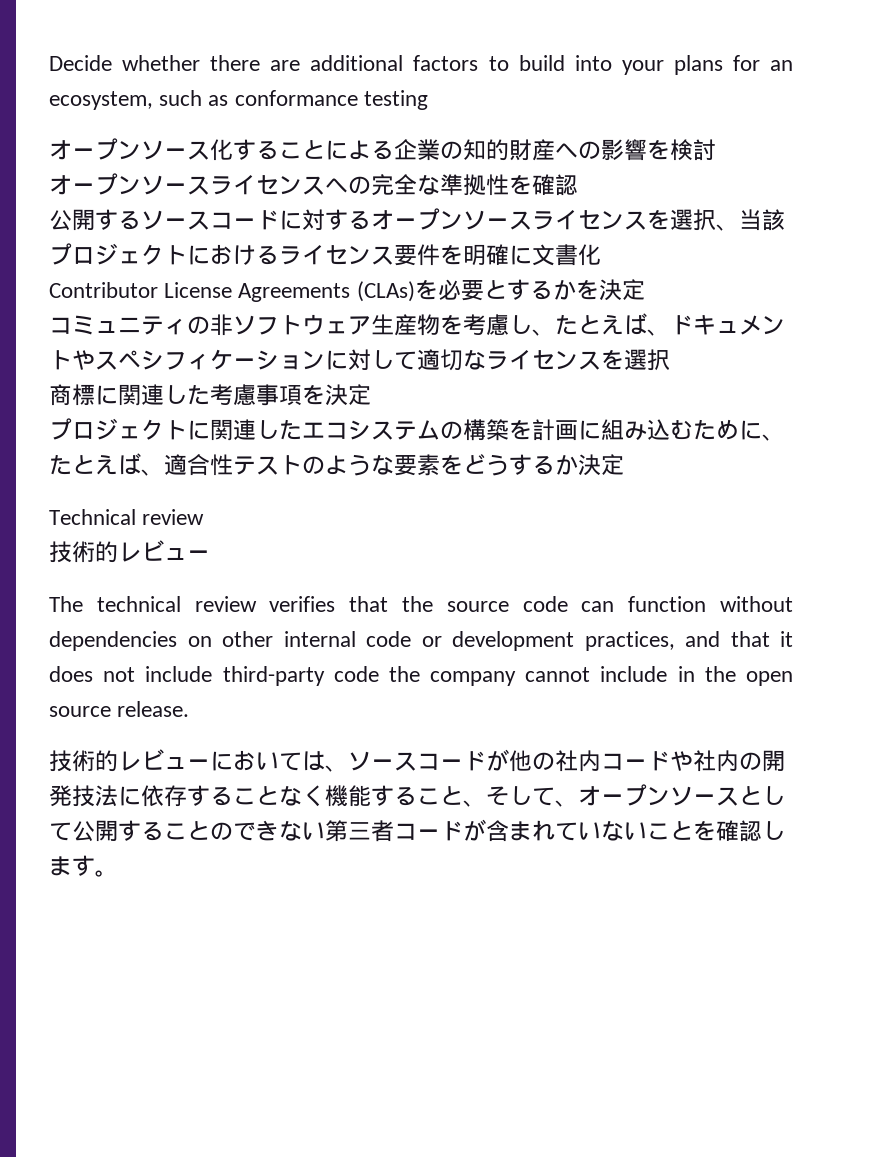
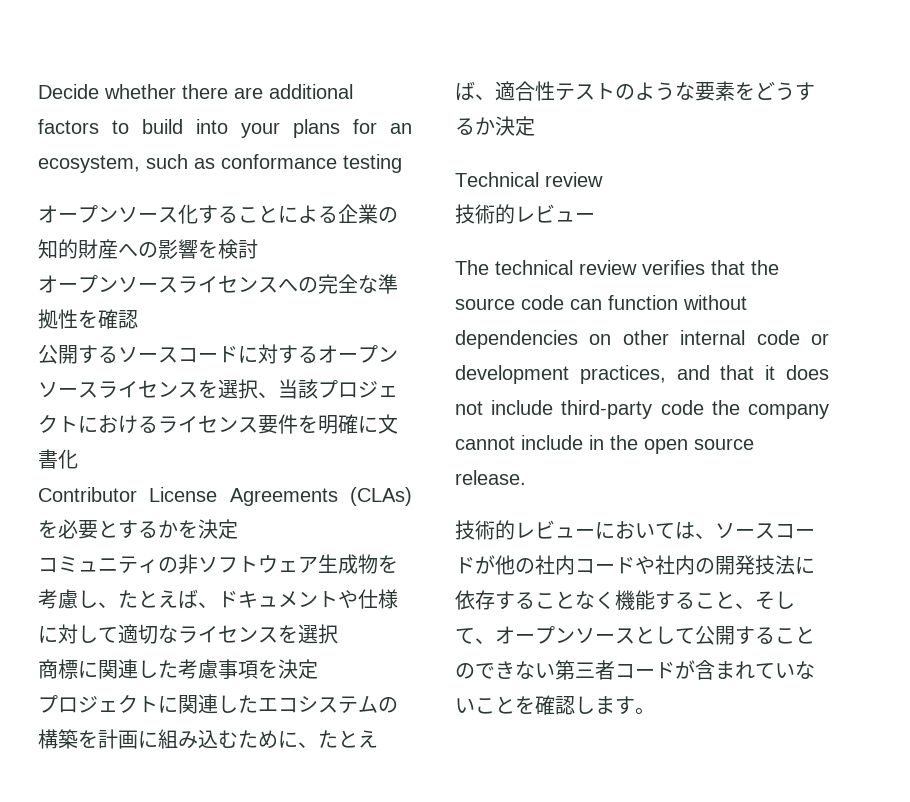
[394,314,417,336] 産 -> [338,554,358,574] 成
[95,349,325,370] スペシフィケーション -> [358,589,398,609] 仕様

